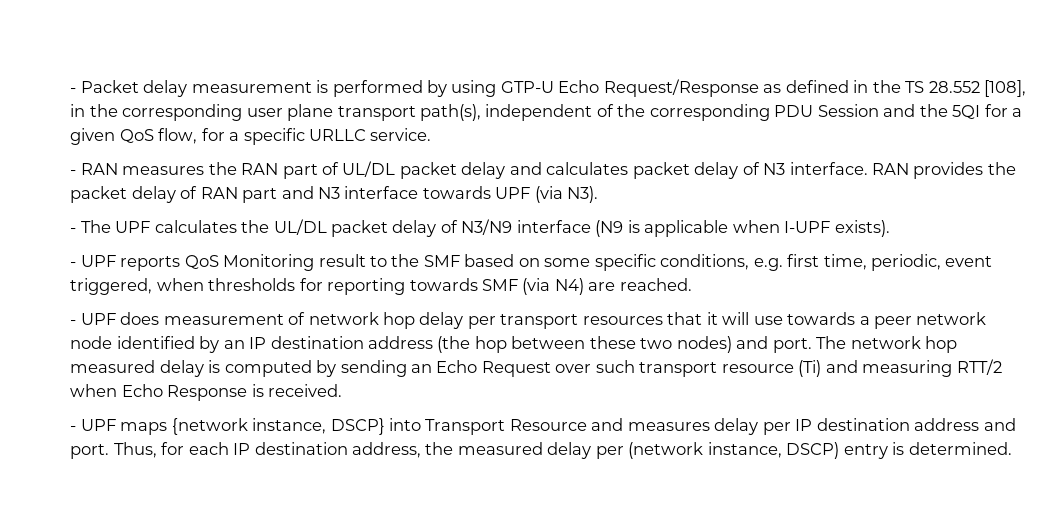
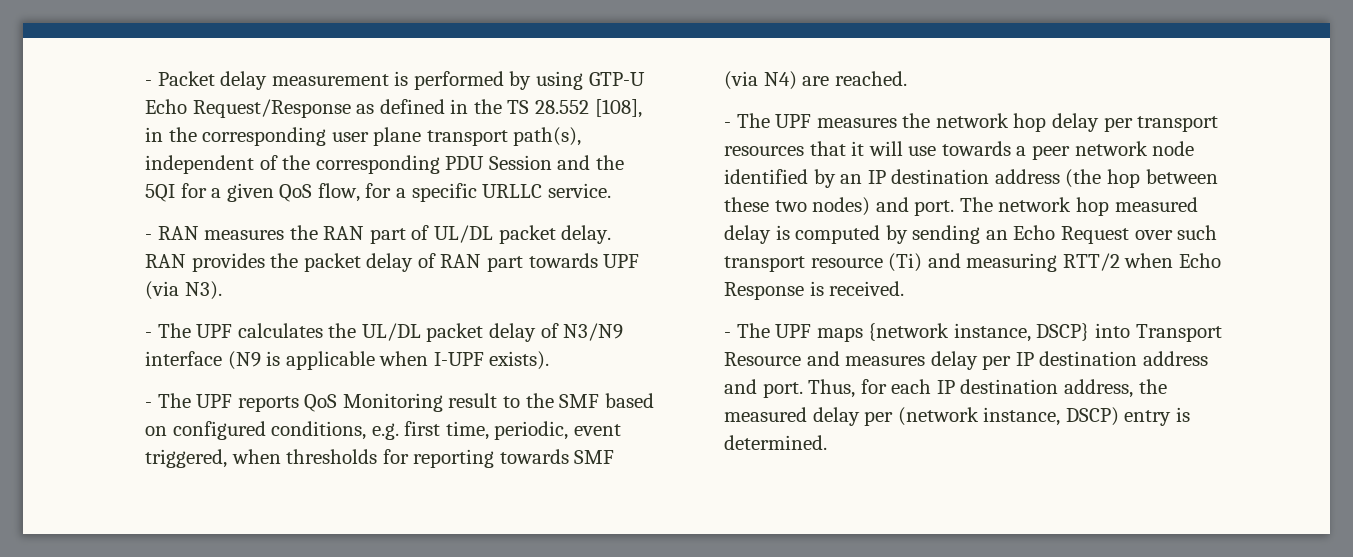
[461,162,868,179] delay and calculates packet delay of N3 interface. -> [561,225,612,244] delay.
[281,186,419,199] and N3 interface -> (524, 264) none
(77, 264) none -> [157,393,191,408] The
[544,254,656,271] some specific -> [172,421,266,440] configured
[80,312,306,325] UPF does measurement of -> [736,113,931,128] The UPF measures the
(77, 428) none -> [736,323,770,338] The

